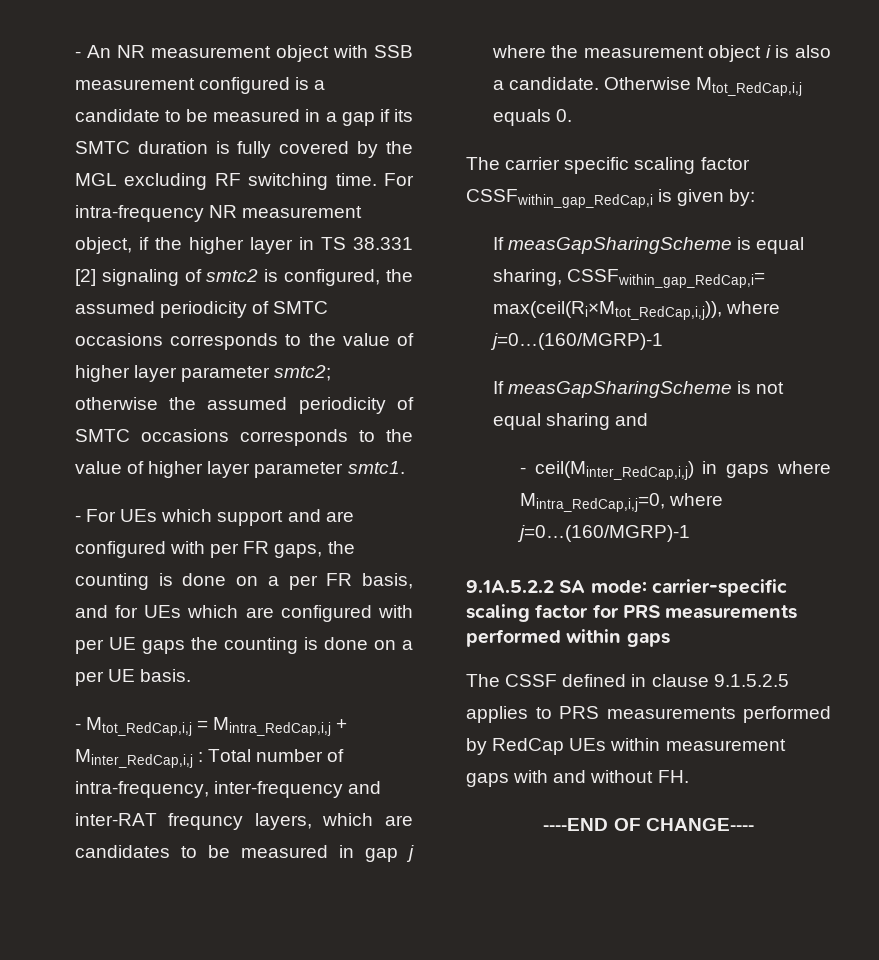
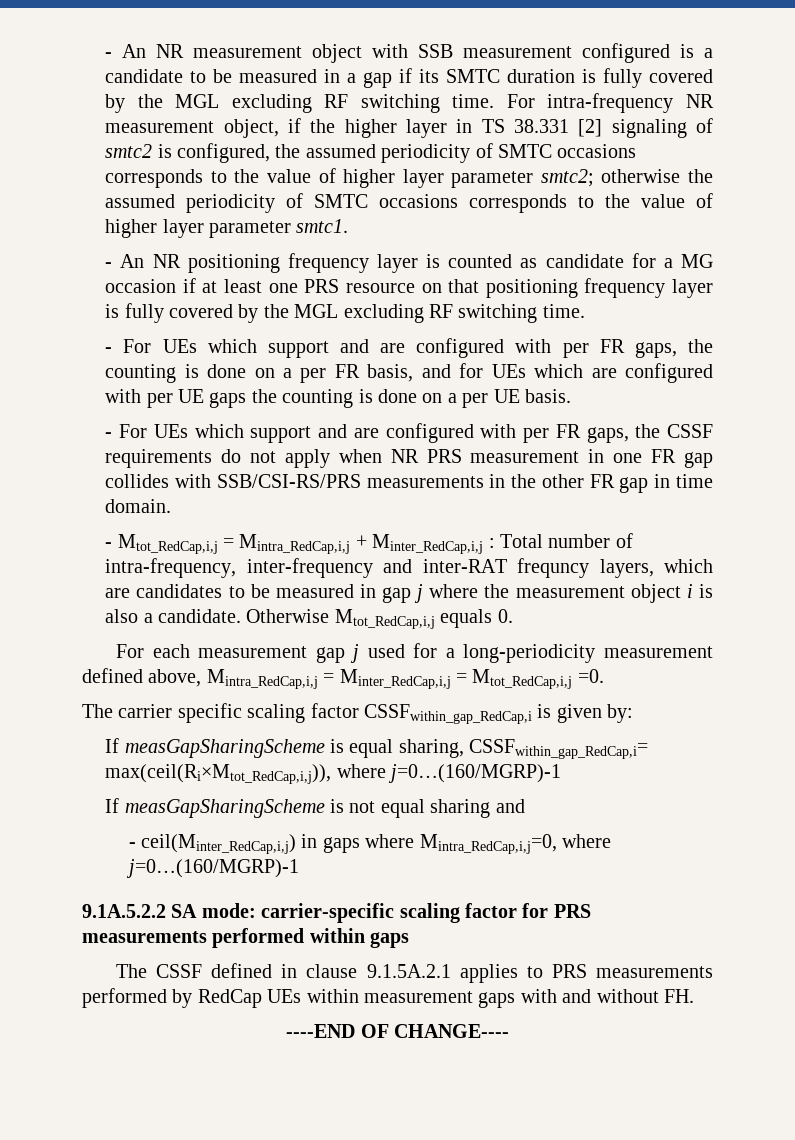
(405, 467) none -> [105,253,713,273] [105,278,713,298] [105,303,585,323] // - An NR positioning frequency layer is counted as candidate for a MG occasion if at least one PRS resource on that positioning frequency layer is fully covered by the MGL excluding RF switching time.
(192, 675) none -> [105,423,713,443] [105,449,713,468] [105,474,713,493] [105,499,172,513] // - For UEs which support and are configured with per FR gaps, the CSSF requirements do not apply when NR PRS measurement in one FR gap collides with SSB/CSI-RS/PRS measurements in the other FR gap in time domain.
(573, 115) none -> [116,643,714,663] [82,668,604,689] // For each measurement gap j used for a long-periodicity measurement defined above, Mintra_RedCap,i,j = Minter_RedCap,i,j = Mtot_RedCap,i,j =0.
[713,674,789,687] 9.1.5.2.5 -> [366,964,451,978] 9.1.5A.2.1

